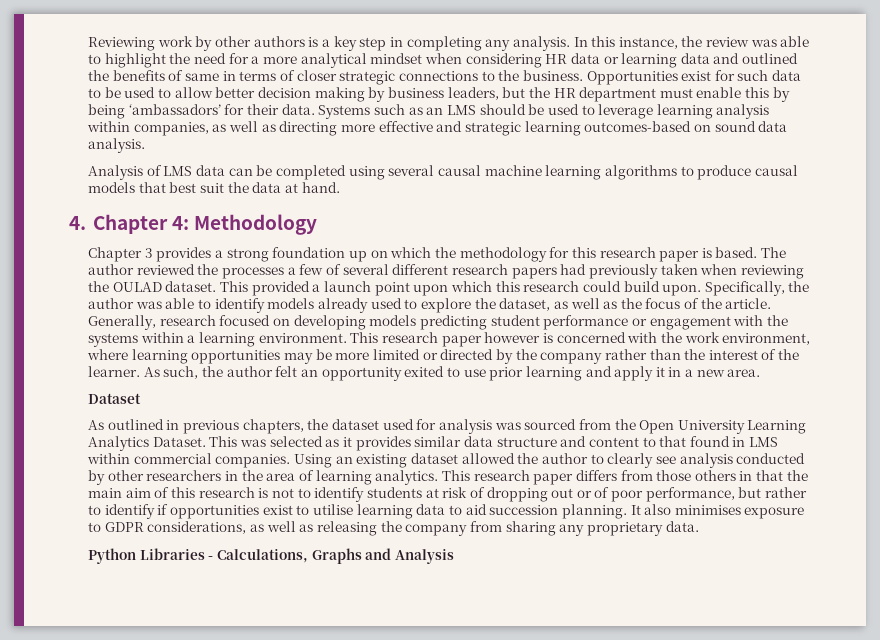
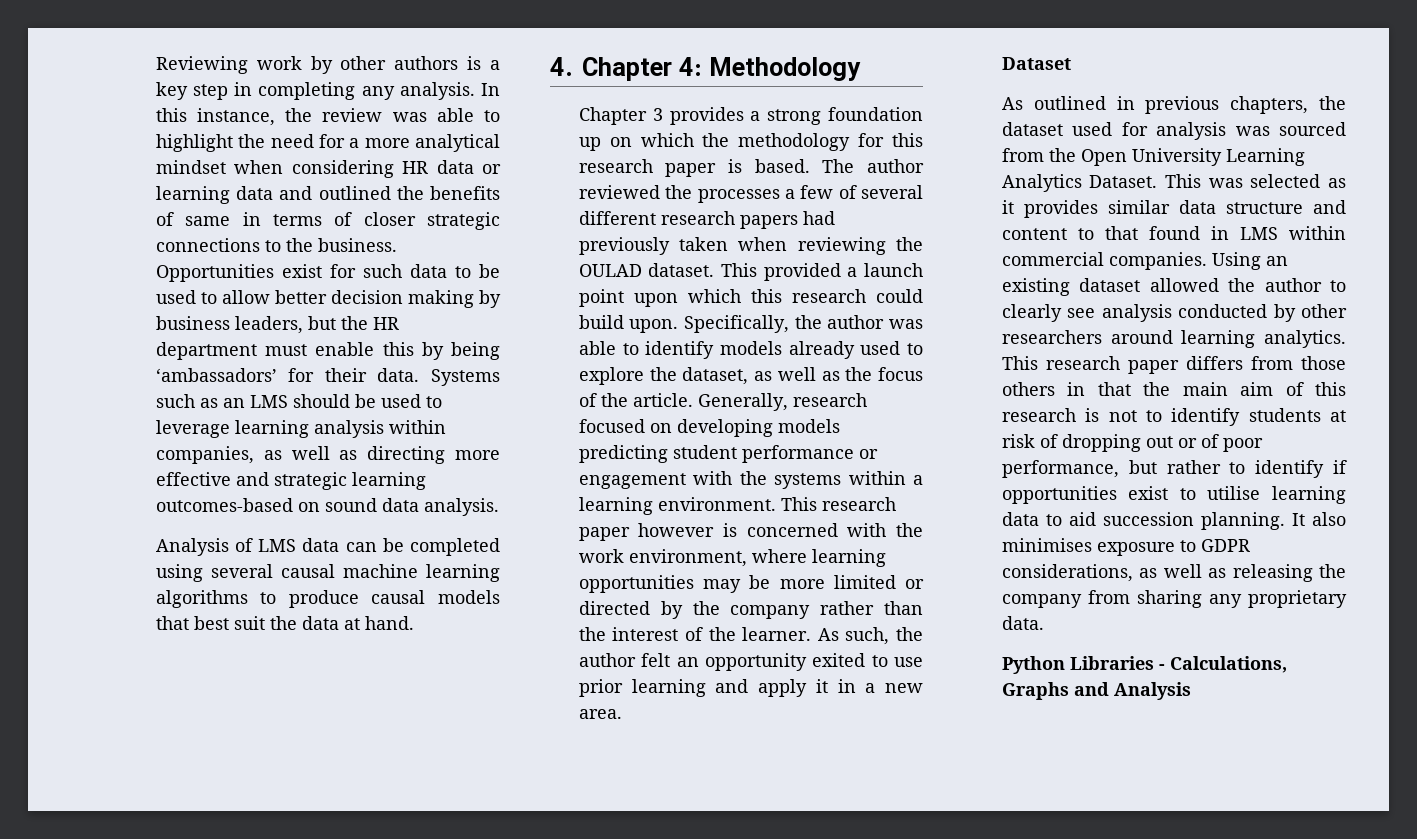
[225,470,314,481] in the area of -> [1110,330,1173,344] around

